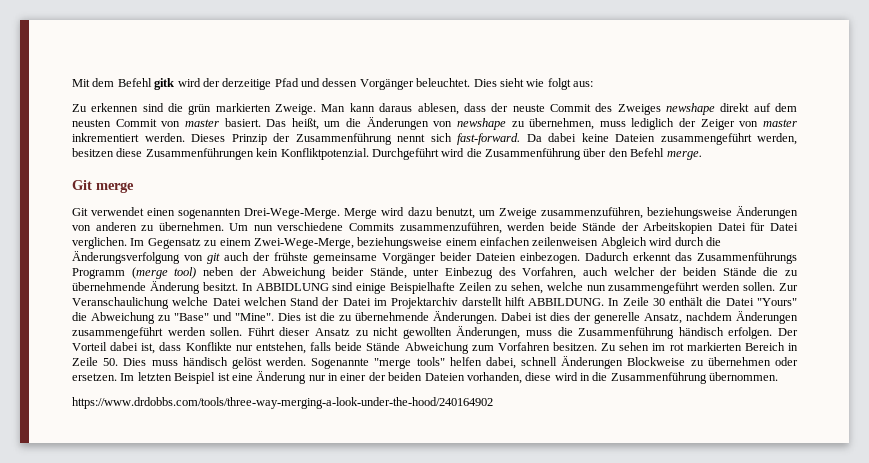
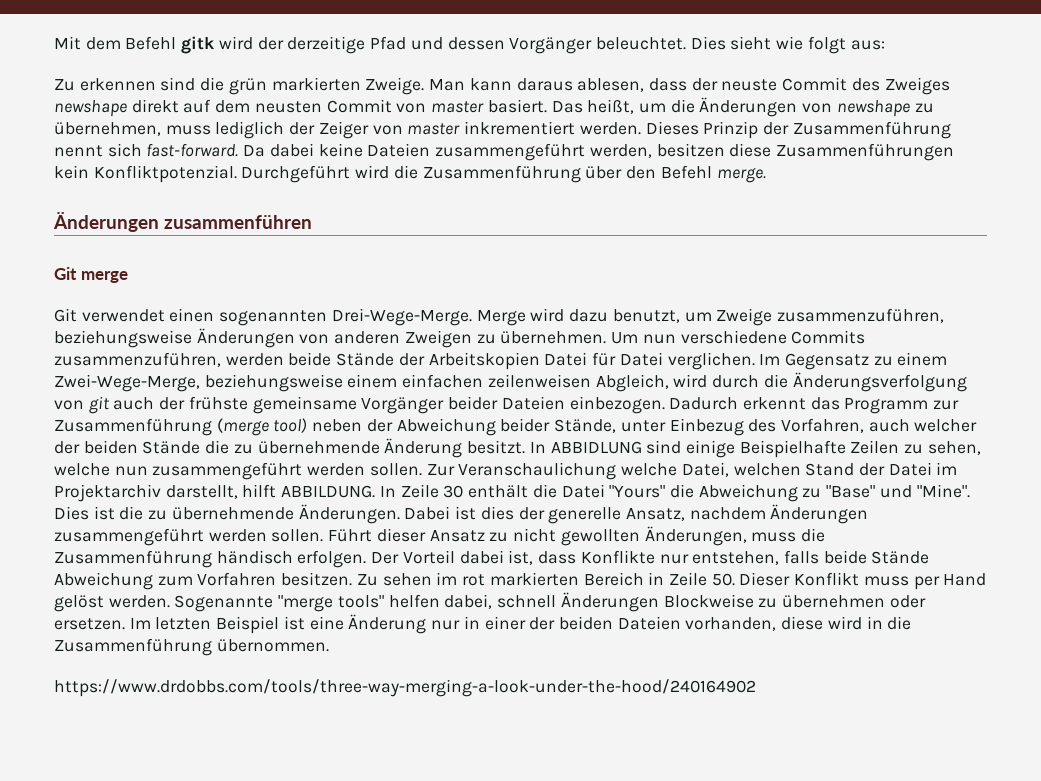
(702, 155) none -> [53,212,313,232] // Änderungen zusammenführen
(137, 226) none -> [404,330,472,348] Zweigen
[600,237,647,249] Abgleich -> [595,374,669,392] Abgleich,
[697,252,797,264] [72,268,125,279] Zusammenführungs Programm -> [844,398,960,414] [54,418,212,436] Programm zur Zusammenführung
[212,298,241,306] Datei -> [681,462,729,477] Datei,
[461,297,502,306] darstellt -> [165,485,238,499] darstellt,
[123,357,228,366] Dies muss händisch -> [739,572,987,590] Dieser Konflikt muss per Hand

